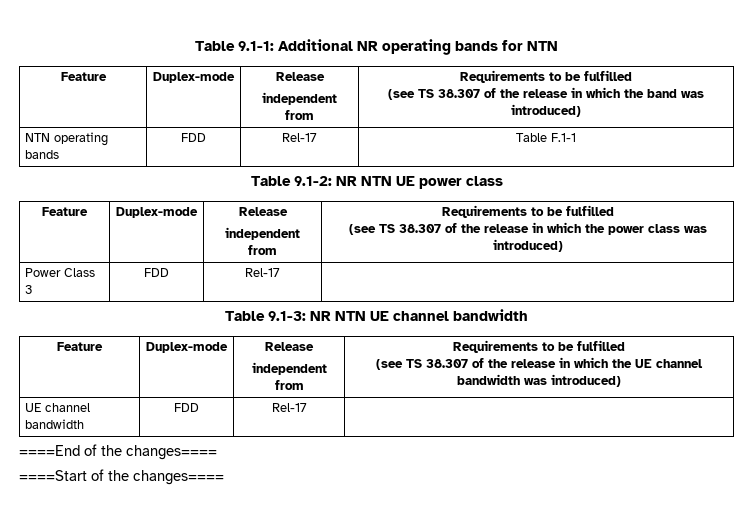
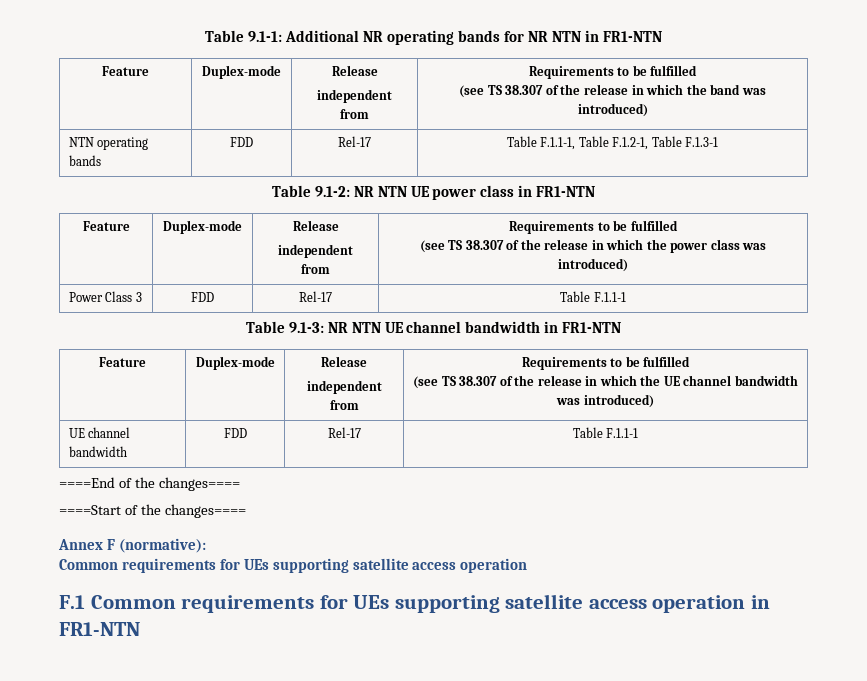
[527,41,558,51] NTN -> [527,30,662,42] NR NTN in FR1-NTN
[551,133,576,142] F.1-1 -> [540,136,719,150] F.1.1-1, Table F.1.2-1, Table F.1.3-1
(503, 181) none -> [518,185,596,197] in FR1-NTN
(280, 272) none -> [560,291,626,302] Table F.1.1-1
(528, 315) none -> [544,321,622,333] in FR1-NTN
(307, 407) none -> [572,427,639,438] Table F.1.1-1
(224, 477) none -> [58,538,206,553] [59,558,528,573] [59,594,770,613] [59,622,140,636] // Annex F (normative): // Common requirements for UEs supporting satellite access operation // F.1 Common requirements for UEs supporting satellite access operation in FR1-NTN

